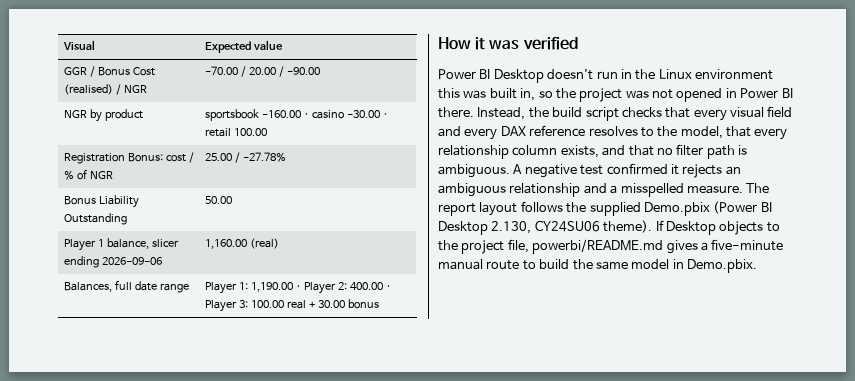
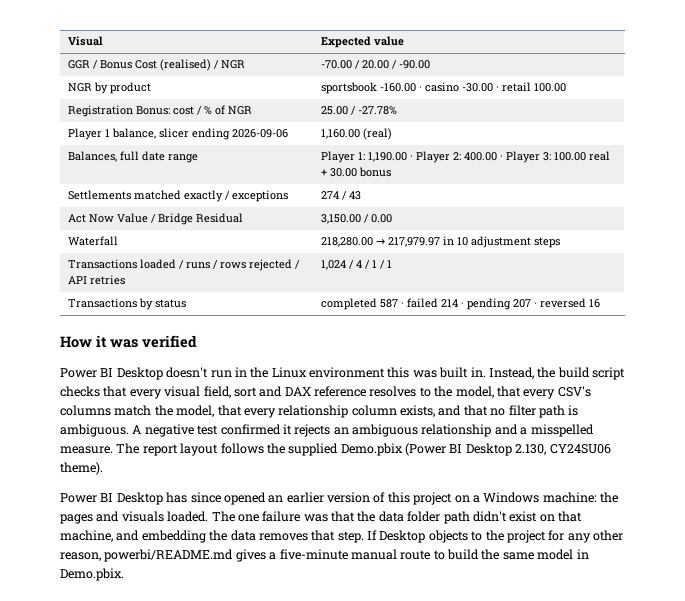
[63,195,139,208] [63,213,127,225] [204,196,232,204] // Bonus Liability Outstanding | 50.00 -> (397, 110) none
(379, 304) none -> [67,190,288,202] [320,191,361,200] [67,213,243,225] [320,214,392,224] [67,236,118,246] [320,236,560,248] [67,259,300,271] [67,275,125,285] [320,260,392,270] [67,298,186,310] [320,298,600,310] // Settlements matched exactly / exceptions | 274 / 43 // Act Now Value / Bridge Residual | 3,150.00 / 0.00 // Waterfall | 218,280.00 → 217,979.97 in 10 adjustment steps // Transactions loaded / runs / rows rejected / API retries | 1,024 / 4 / 1 / 1 // Transactions by status | completed 587 · failed 214 · pending 207 · reversed 16
[520,88,793,102] [438,107,474,118] in, so the project was not opened in Power BI there. -> [470,367,486,377] in.
[767,106,793,117] [438,126,498,140] field and every -> [203,386,283,398] field, sort and
(788, 134) none -> [557,386,591,397] [60,405,276,418] CSV's columns match the model, that every
(653, 226) none -> [60,492,618,505] [60,511,582,524] [60,530,364,543] // Power BI Desktop has since opened an earlier version of this project on a Windows machine: the pages and visuals loaded. The one failure was that the data folder path didn't exist on that machine, and embedding the data removes that step.
[507,239,529,253] file, -> [548,530,623,543] [60,552,101,561] for any other reason,

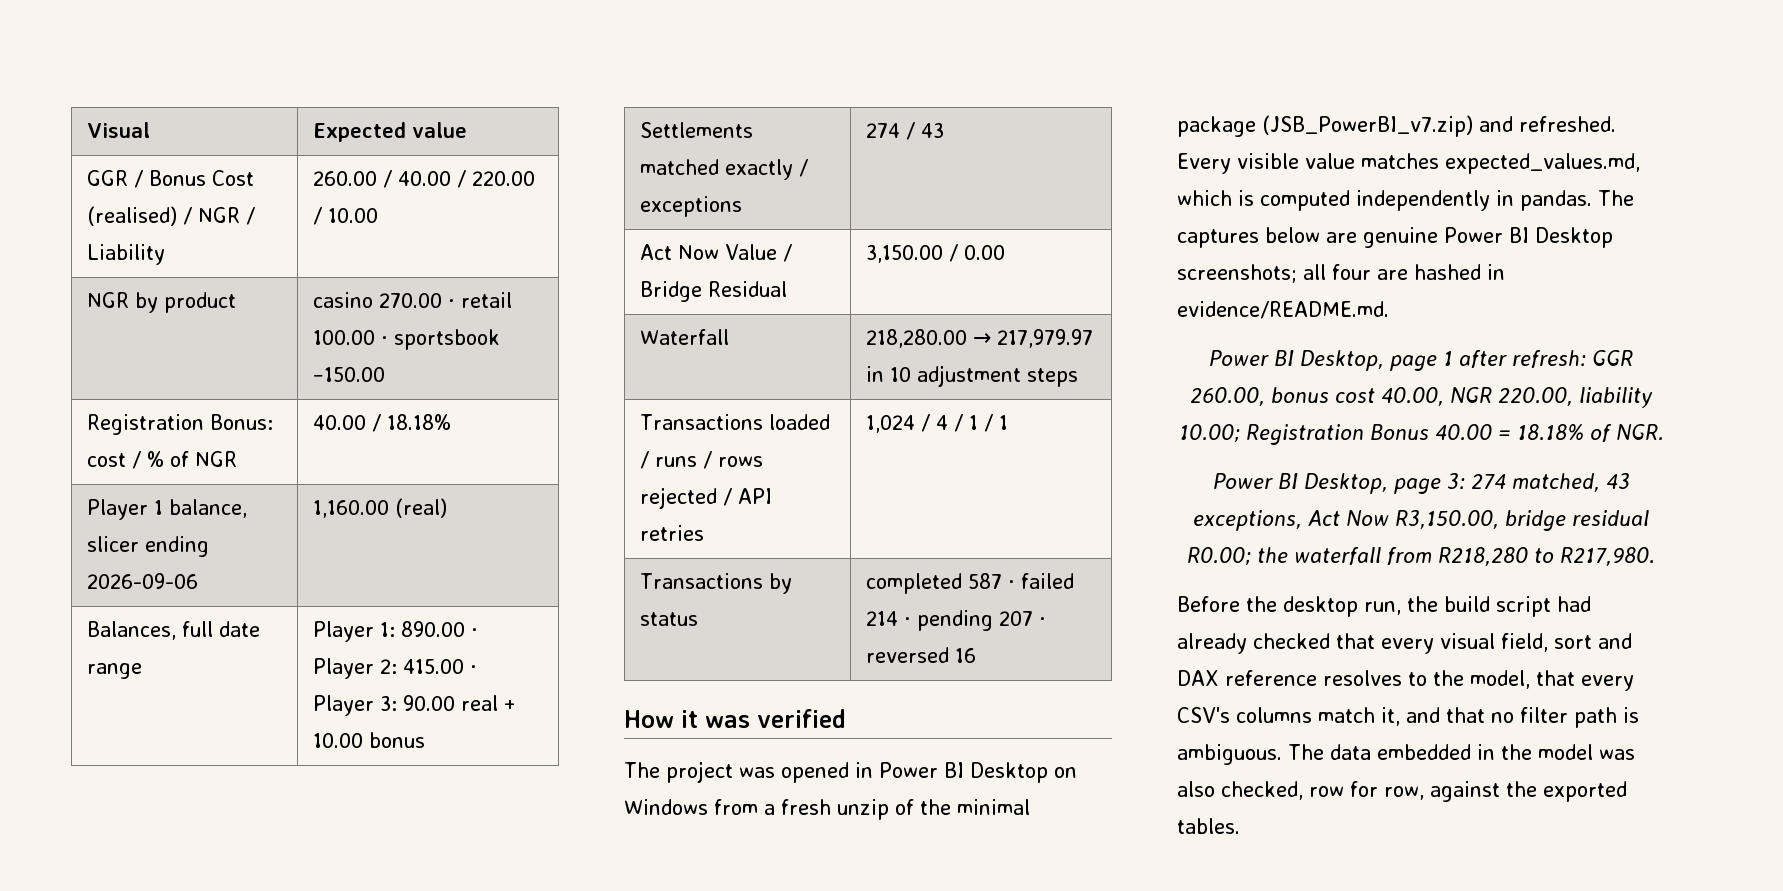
[320,60,430,69] [67,82,151,94] [320,82,493,94] | -70.00 / 20.00 / -90.00 // NGR by product | sportsbook -160.00 · casino -30.00 -> [245,207,255,225] [86,244,165,265] [312,170,535,188] [312,207,378,225] [86,292,236,313] [312,292,442,308] / Liability | 260.00 / 40.00 / 220.00 / 10.00 // NGR by product | casino 270.00
(566, 87) none -> [380,329,500,350] [312,367,385,382] · sportsbook −150.00
[320,106,397,115] 25.00 / -27.78% -> [312,414,451,432] 40.00 / 18.18%
[367,152,407,162] 1,190.00 -> [400,621,465,637] 890.00
[463,152,497,161] 400.00 -> [402,659,464,674] 415.00
[553,152,586,161] 100.00 -> [402,695,455,711] 90.00
[329,168,357,177] 30.00 -> [312,733,363,748] 10.00
[60,367,625,380] [60,386,100,397] Power BI Desktop doesn't run in the Linux environment this was built in. Instead, the build script checks -> [624,761,1077,783] [624,799,1030,820] [1177,115,1616,137] [1177,153,1640,174] [1177,190,1634,211] [1177,227,1613,248] [1177,264,1505,283] [1177,301,1389,319] [1209,350,1633,371] [1190,387,1653,408] [1178,424,1664,445] [1212,473,1630,494] [1193,510,1649,531] [1187,547,1655,566] [1177,596,1591,617] [1177,633,1330,654] The project was opened in Power BI Desktop on Windows from a fresh unzip of the minimal package (JSB_PowerBI_v7.zip) and refreshed. Every visible value matches expected_values.md, which is computed independently in pandas. The captures below are genuine Power BI Desktop screenshots; all four are hashed in evidence/README.md. // Power BI Desktop, page 1 after refresh: GGR 260.00, bonus cost 40.00, NGR 220.00, liability 10.00; Registration Bonus 40.00 = 18.18% of NGR. // Power BI Desktop, page 3: 274 matched, 43 exceptions, Act Now R3,150.00, bridge residual R0.00; the waterfall from R218,280 to R217,980. // Before the desktop run, the build script had already checked
[154,405,435,418] the model, that every relationship column exists, -> [1381,707,1400,726] it,
[132,424,594,437] [60,443,611,456] [60,462,103,475] [60,492,618,505] [60,511,582,524] [60,530,623,543] [60,549,589,562] [60,568,124,581] A negative test confirmed it rejects an ambiguous relationship and a misspelled measure. The report layout follows the supplied Demo.pbix (Power BI Desktop 2.130, CY24SU06 theme). // Power BI Desktop has since opened an earlier version of this project on a Windows machine: the pages and visuals loaded. The one failure was that the data folder path didn't exist on that machine, and embedding the data removes that step. If Desktop objects to the project for any other reason, powerbi/README.md gives a five-minute manual route to build the same model in Demo.pbix. -> [1288,744,1635,760] [1177,781,1627,802] [1177,818,1240,834] The data embedded in the model was also checked, row for row, against the exported tables.

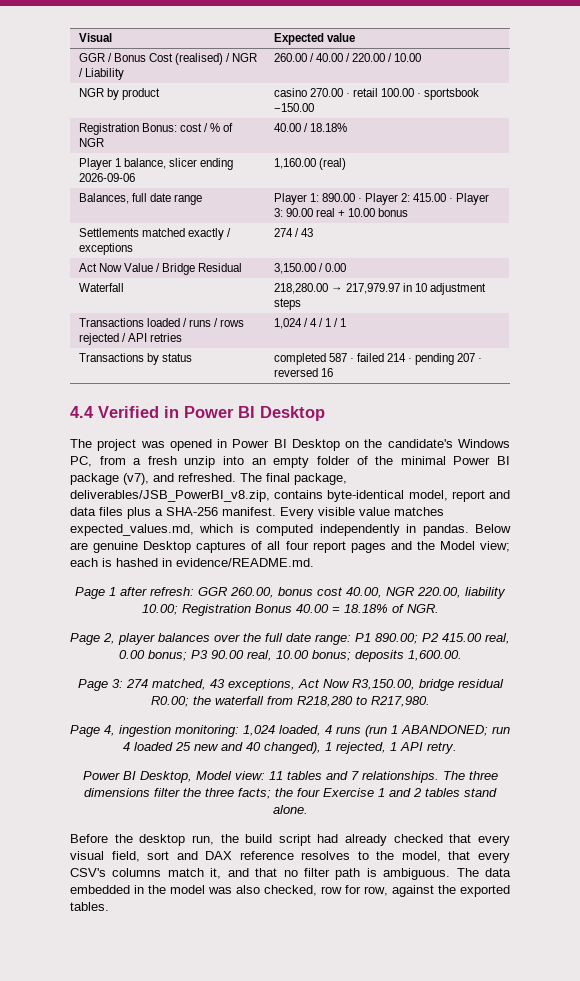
[624,709,846,728] How it was verified -> [70,406,325,421] 4.4 Verified in Power BI Desktop
[624,799,1030,820] [1177,115,1616,137] Windows from a fresh unzip of the minimal package (JSB_PowerBI_v7.zip) and refreshed. -> [364,439,510,448] [70,456,511,468] [70,473,347,485] [70,490,510,502] [70,507,276,519] the candidate's Windows PC, from a fresh unzip into an empty folder of the minimal Power BI package (v7), and refreshed. The final package, deliverables/JSB_PowerBI_v8.zip, contains byte-identical model, report and data files plus a SHA-256 manifest.
[1598,190,1634,206] [1177,227,1613,248] [1177,264,1408,283] The captures below are genuine Power BI Desktop screenshots; all four are -> [475,524,511,533] [70,541,510,553] [70,558,112,567] Below are genuine Desktop captures of all four report pages and the Model view; each is
[1209,350,1437,371] Power BI Desktop, page -> [75,587,105,599] Page
[1212,473,1441,494] Power BI Desktop, page -> [70,633,510,645] [118,650,462,662] [77,679,108,691] Page 2, player balances over the full date range: P1 890.00; P2 415.00 real, 0.00 bonus; P3 90.00 real, 10.00 bonus; deposits 1,600.00. // Page
(1655, 556) none -> [70,725,510,737] [123,742,457,754] [82,771,498,783] [84,788,497,799] [272,805,308,814] // Page 4, ingestion monitoring: 1,024 loaded, 4 runs (run 1 ABANDONED; run 4 loaded 25 new and 40 changed), 1 rejected, 1 API retry. // Power BI Desktop, Model view: 11 tables and 7 relationships. The three dimensions filter the three facts; the four Exercise 1 and 2 tables stand alone.

